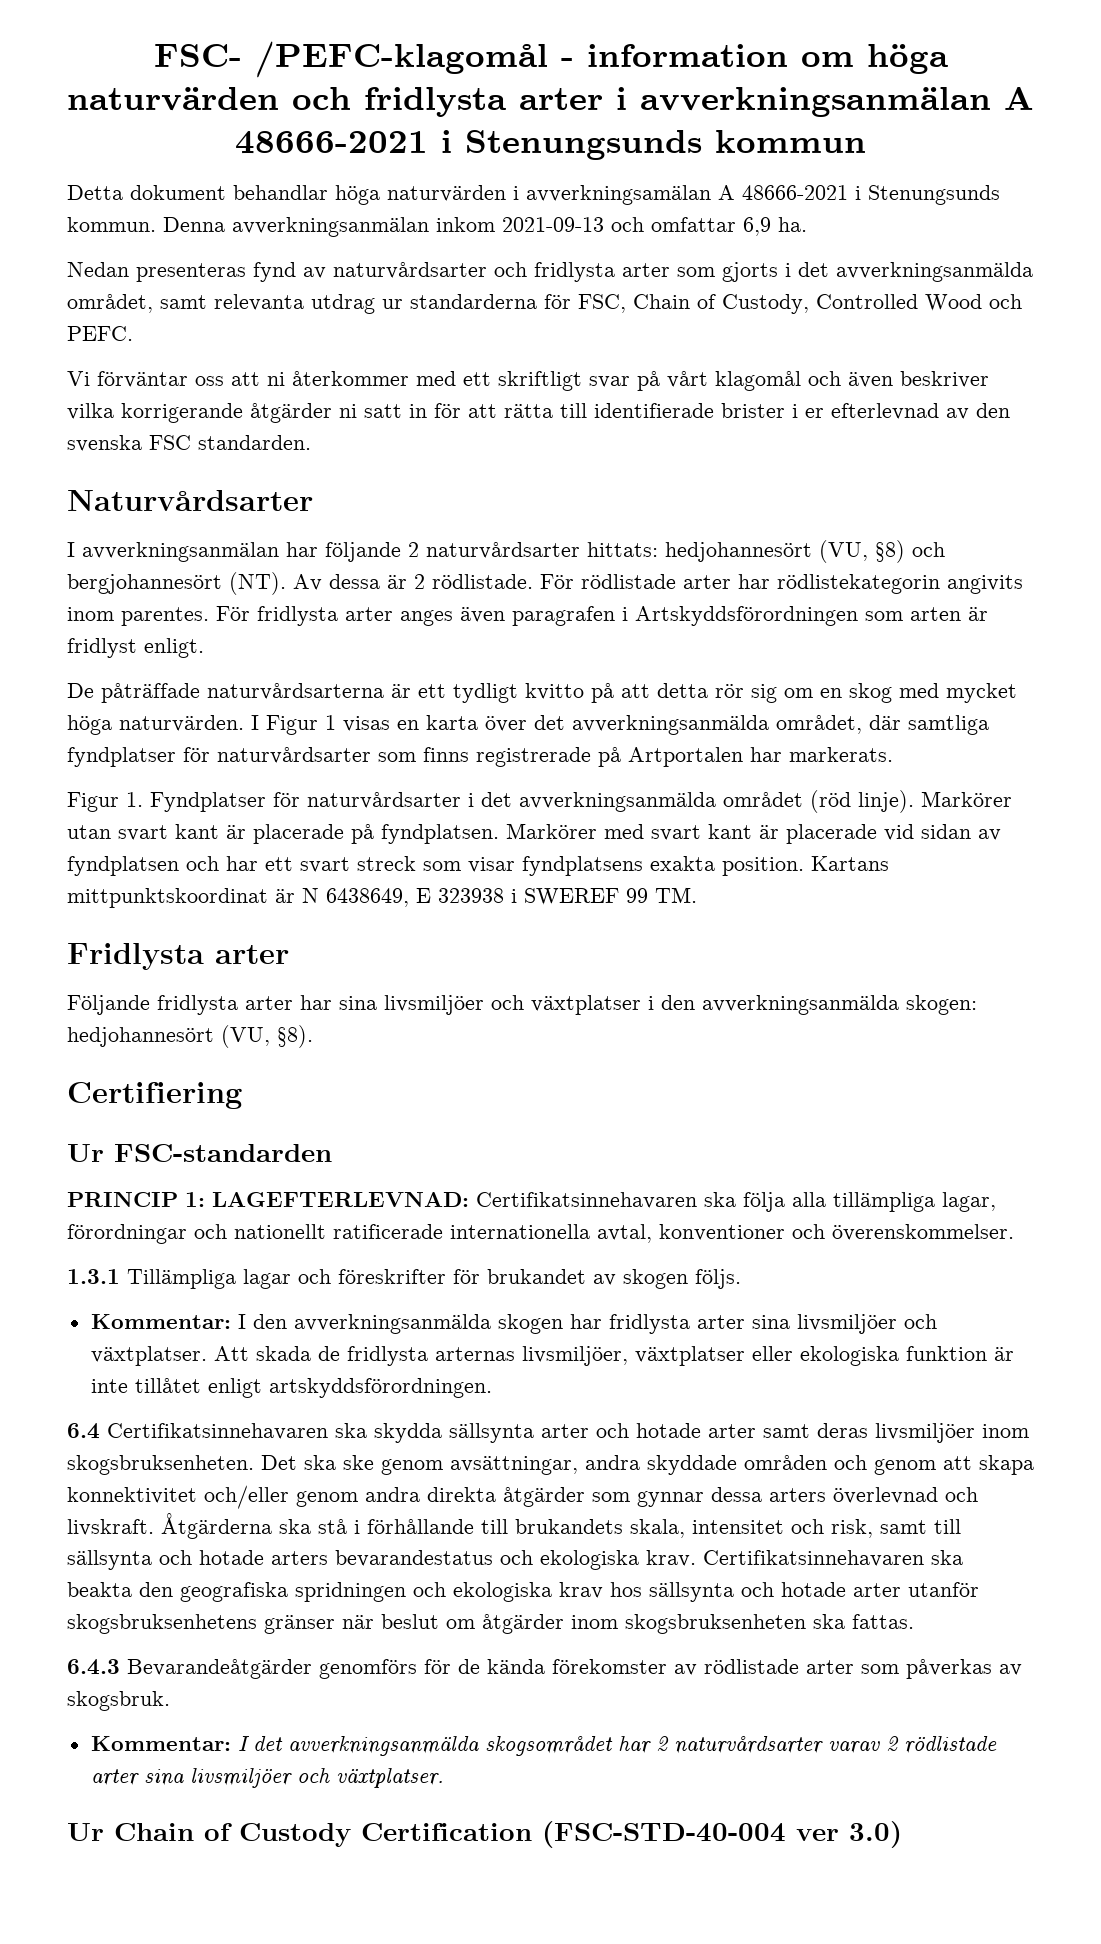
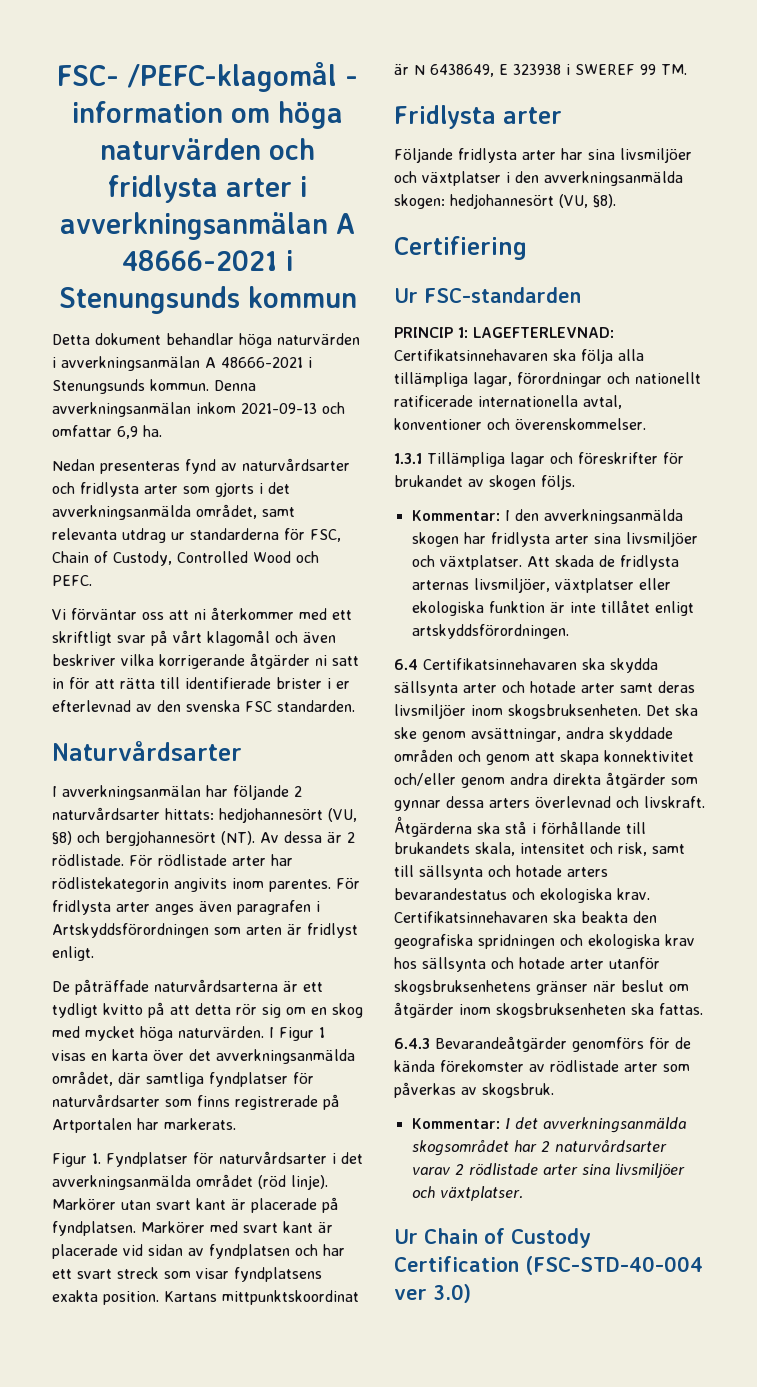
[526,185,711,205] avverkningsamälan -> [61,356,200,371] avverkningsanmälan

